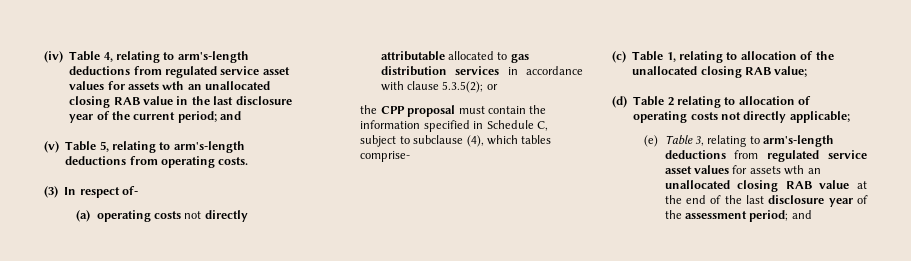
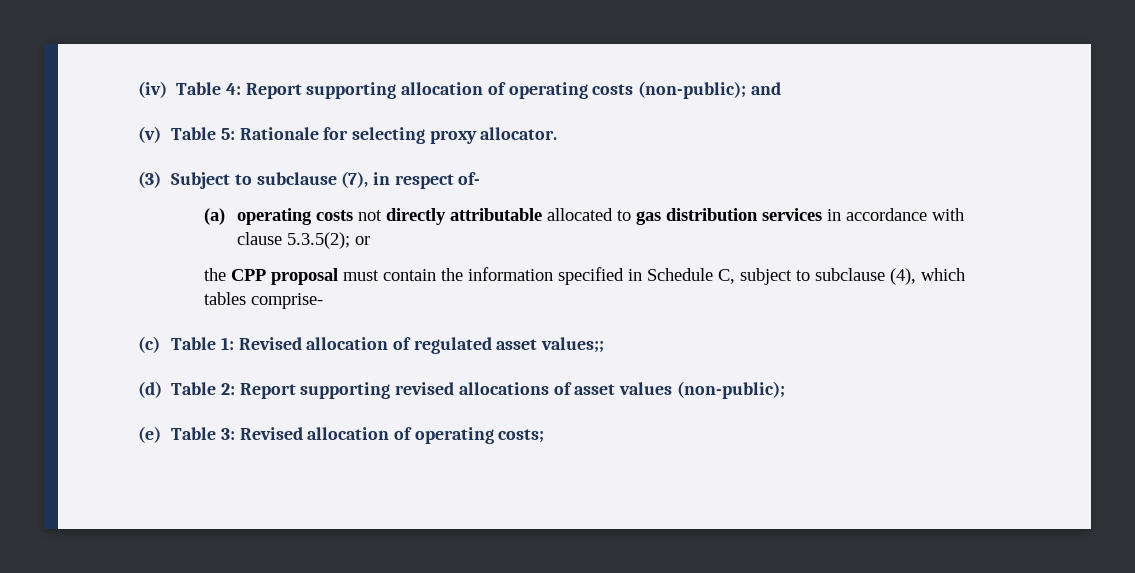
[103,51,249,63] [69,66,290,78] [69,81,271,90] [69,96,292,108] [69,111,242,123] [44,141,245,153] [65,156,249,168] [44,186,77,198] 4, relating to arm's-length deductions from regulated service asset values for assets wth an unallocated closing RAB value in the last disclosure year of the current period; and // (v) Table 5, relating to arm's-length deductions from operating costs. // (3) In -> [225,81,781,99] [138,126,558,144] [138,171,390,189] 4: Report supporting allocation of operating costs (non-public); and // (v) Table 5: Rationale for selecting proxy allocator. // (3) Subject to subclause (7), in
[666,51,834,63] [632,66,808,78] [612,96,812,108] [633,111,850,123] [644,135,835,147] [664,150,867,162] [664,165,821,175] [664,180,867,192] [664,195,868,207] [664,210,812,222] 1, relating to allocation of the unallocated closing RAB value; // (d) Table 2 relating to allocation of operating costs not directly applicable; // (e) Table 3, relating to arm's-length deductions from regulated service asset values for assets wth an unallocated closing RAB value at the end of the last disclosure year of the assessment period; and -> [220,337,605,354] [138,381,785,399] [138,426,545,444] 1: Revised allocation of regulated asset values;; // (d) Table 2: Report supporting revised allocations of asset values (non-public); // (e) Table 3: Revised allocation of operating costs;

